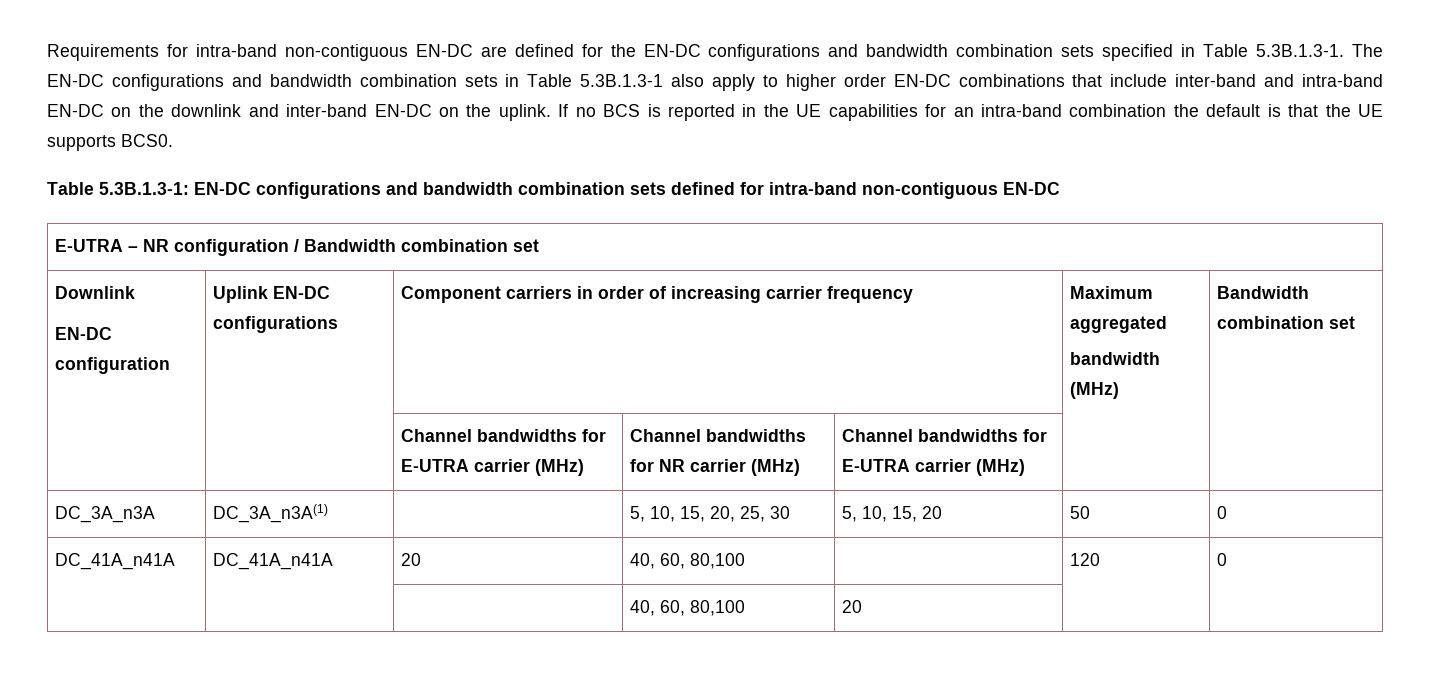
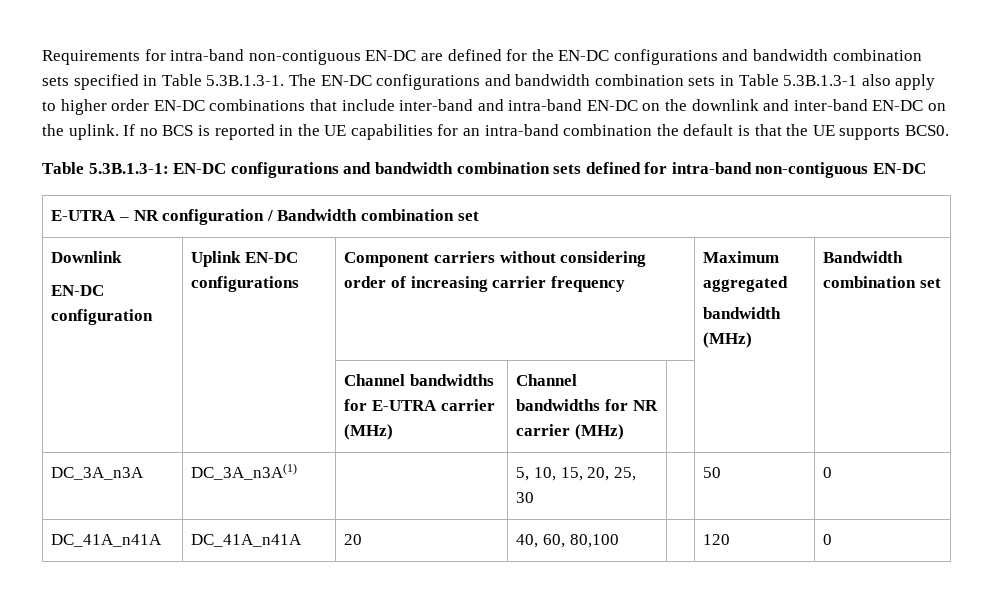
[577,286,594,299] in -> [499,251,647,267] without considering
[842,429,1048,442] [842,459,1026,476] Channel bandwidths for E-UTRA carrier (MHz) -> (625, 432) none
[842,506,943,522] 5, 10, 15, 20 -> (535, 497) none
[630,600,746,616] [842,600,863,613] // | | | 40, 60, 80,100 | 20 | | -> (833, 539) none

